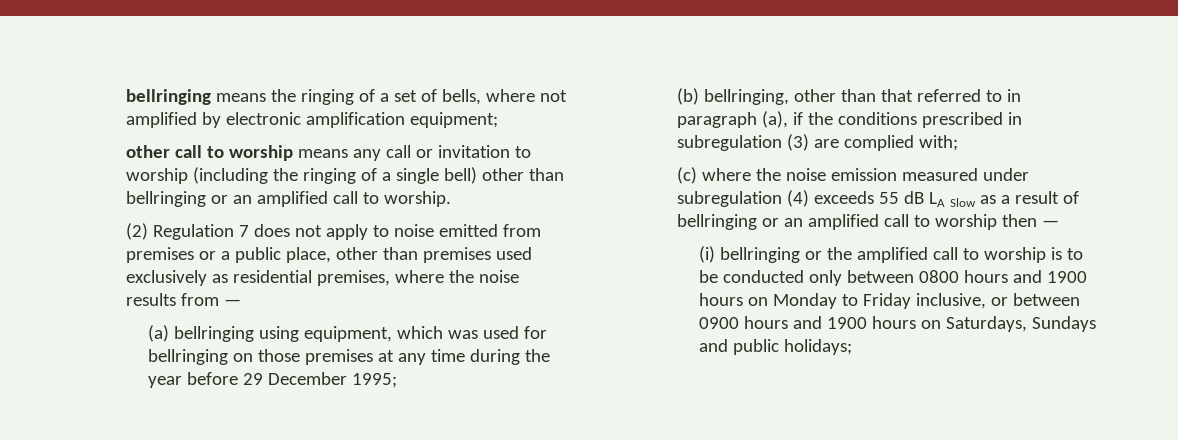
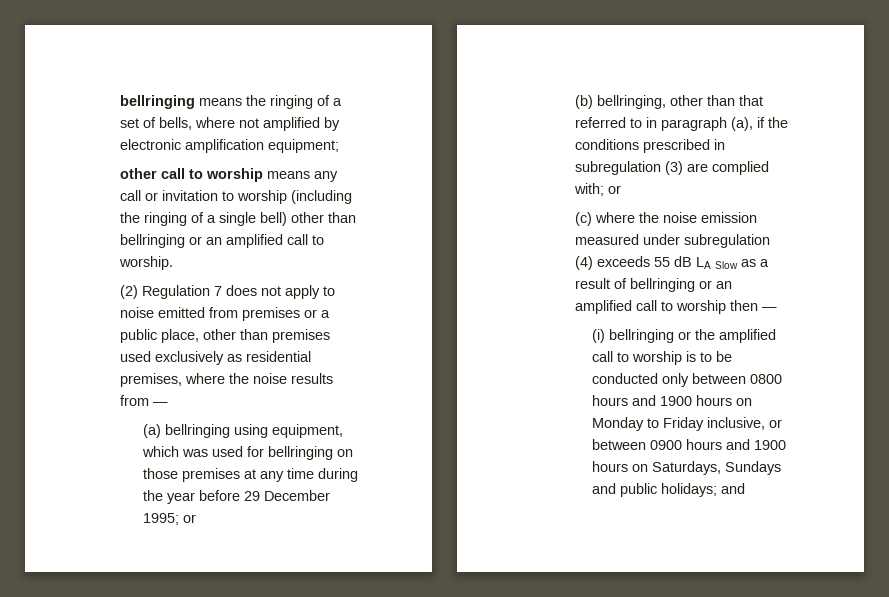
(397, 380) none -> [182,514,196,523] or
(958, 143) none -> [607,185,621,194] or
(852, 347) none -> [720,483,745,494] and

